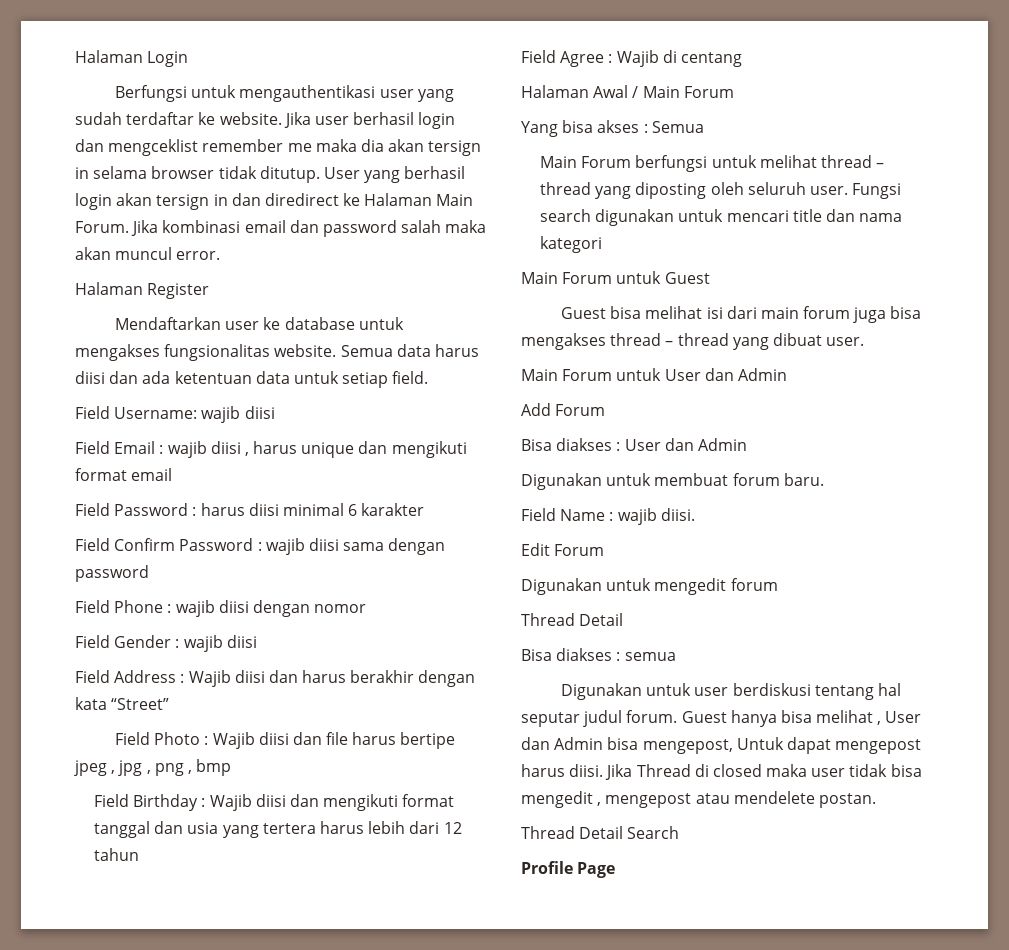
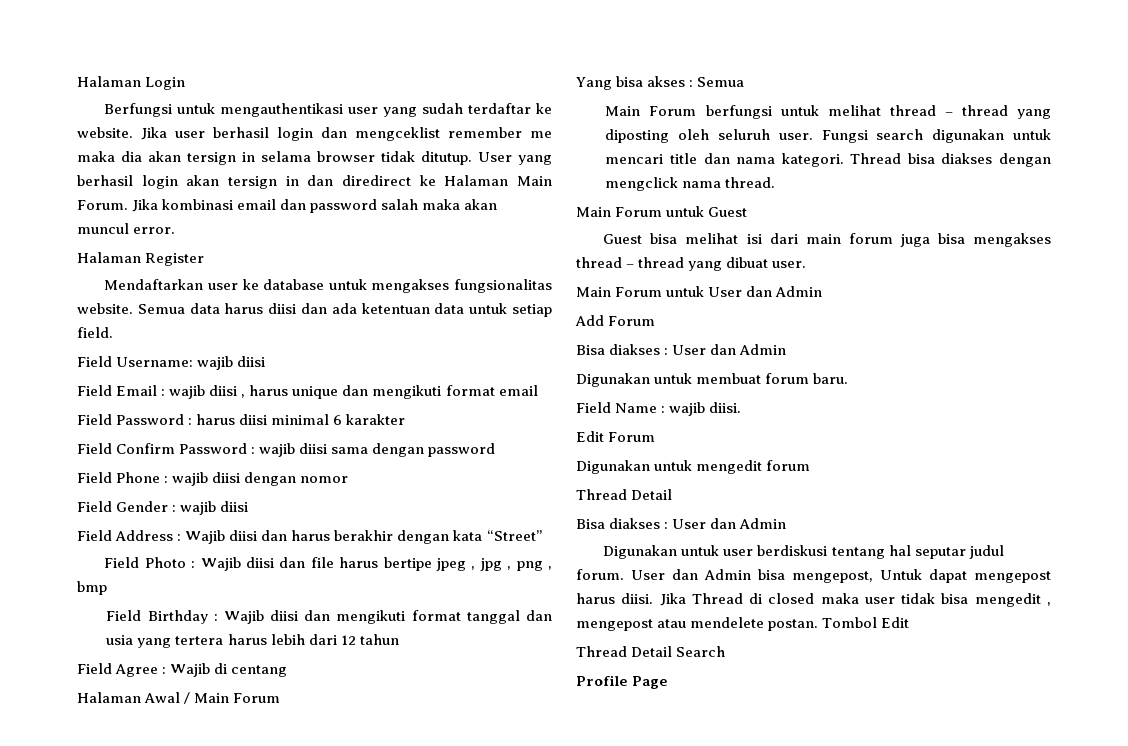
[540,236,603,253] kategori -> [781,153,1051,167] [605,177,776,191] kategori. Thread bisa diakses dengan mengclick nama thread.
[624,652,676,661] semua -> [672,518,787,529] User dan Admin
[681,710,882,727] Guest hanya bisa melihat , -> (624, 574) none
(876, 800) none -> [822,617,910,628] Tombol Edit

